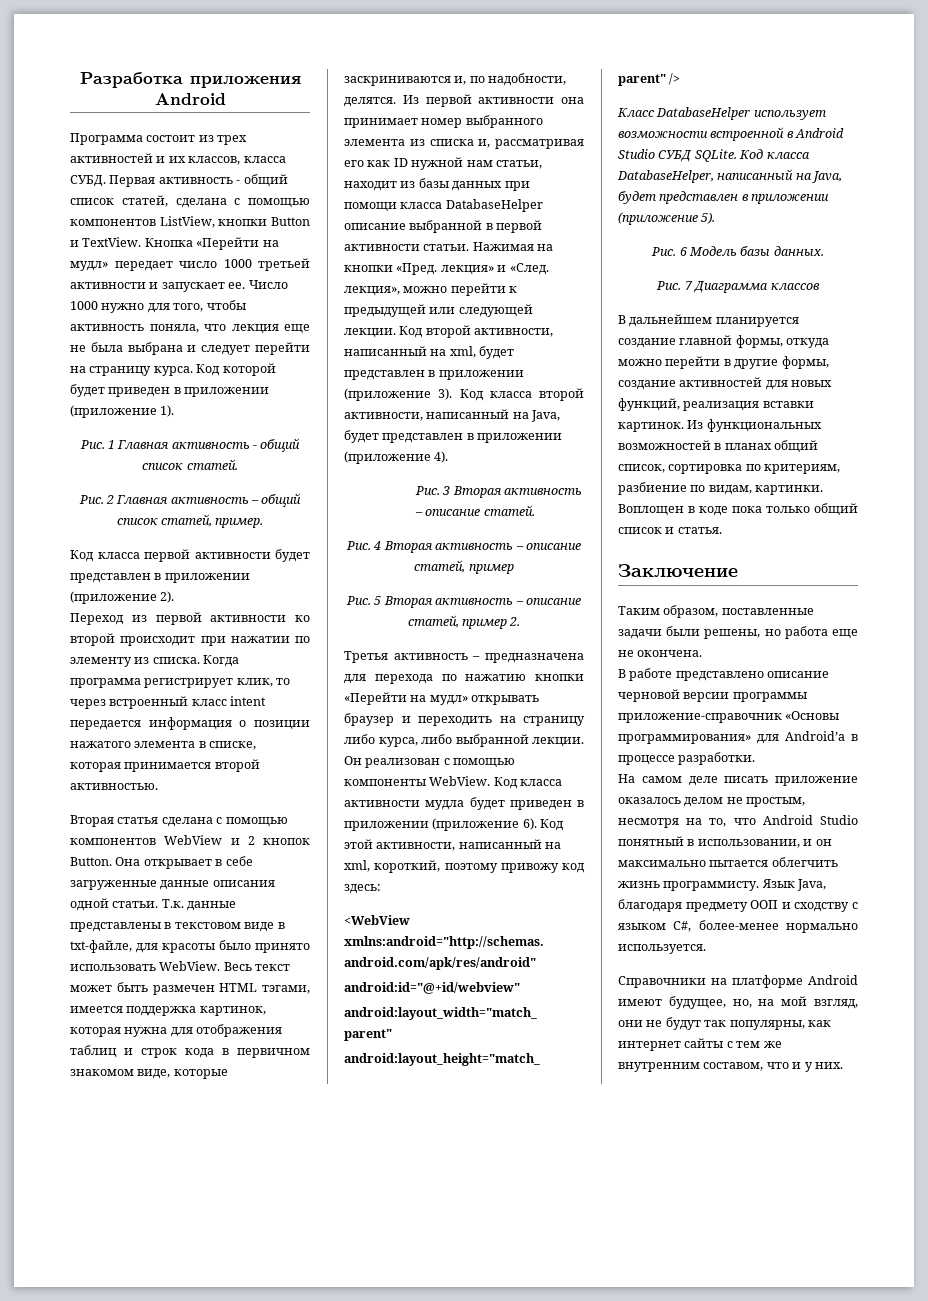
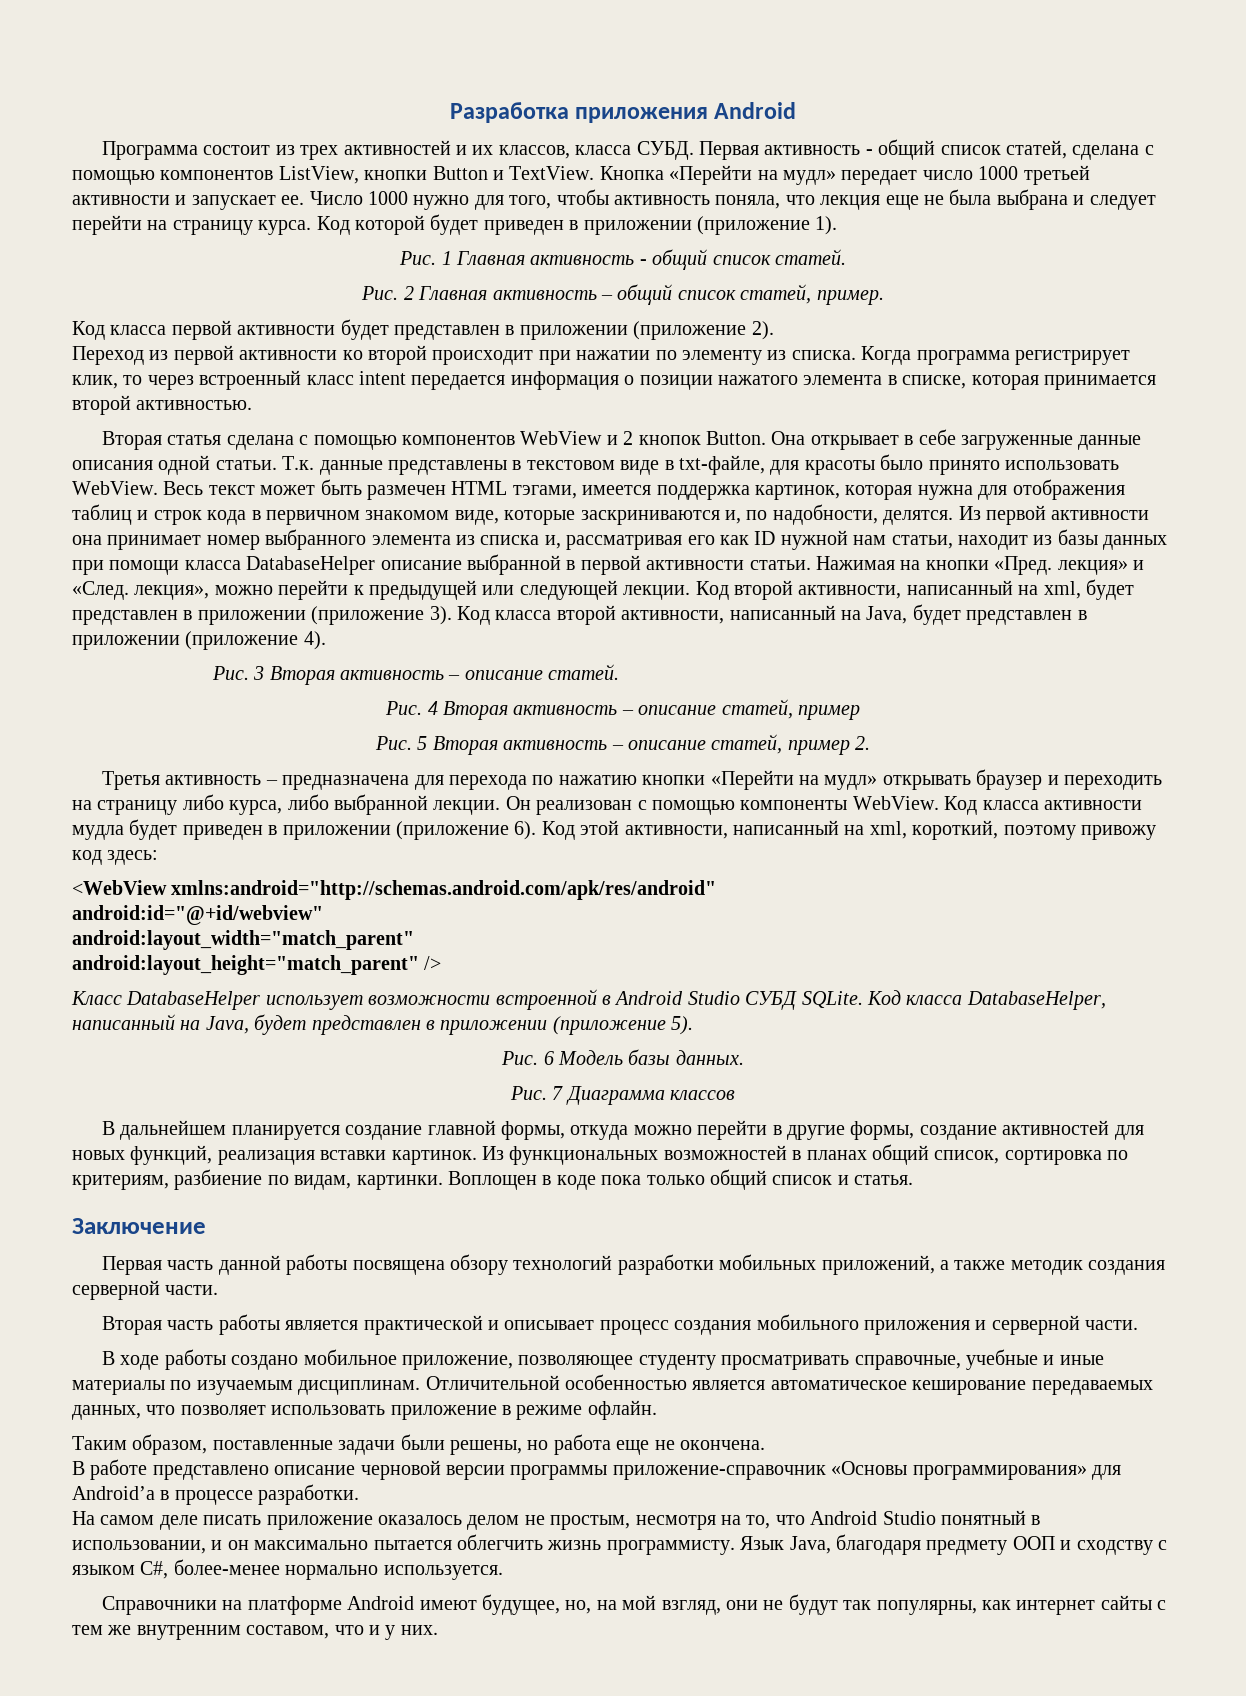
(738, 571) none -> [101,1254,1166,1275] [72,1280,219,1300] [101,1314,1139,1335] [101,1349,1104,1370] [72,1374,1153,1395] [72,1400,657,1420] // Первая часть данной работы посвящена обзору технологий разработки мобильных приложений, а также методик создания серверной части. // Вторая часть работы является практической и описывает процесс создания мобильного приложения и серверной части. // В ходе работы создано мобильное приложение, позволяющее студенту просматривать справочные, учебные и иные материалы по изучаемым дисциплинам. Отличительной особенностью является автоматическое кеширование передаваемых данных, что позволяет использовать приложение в режиме офлайн.

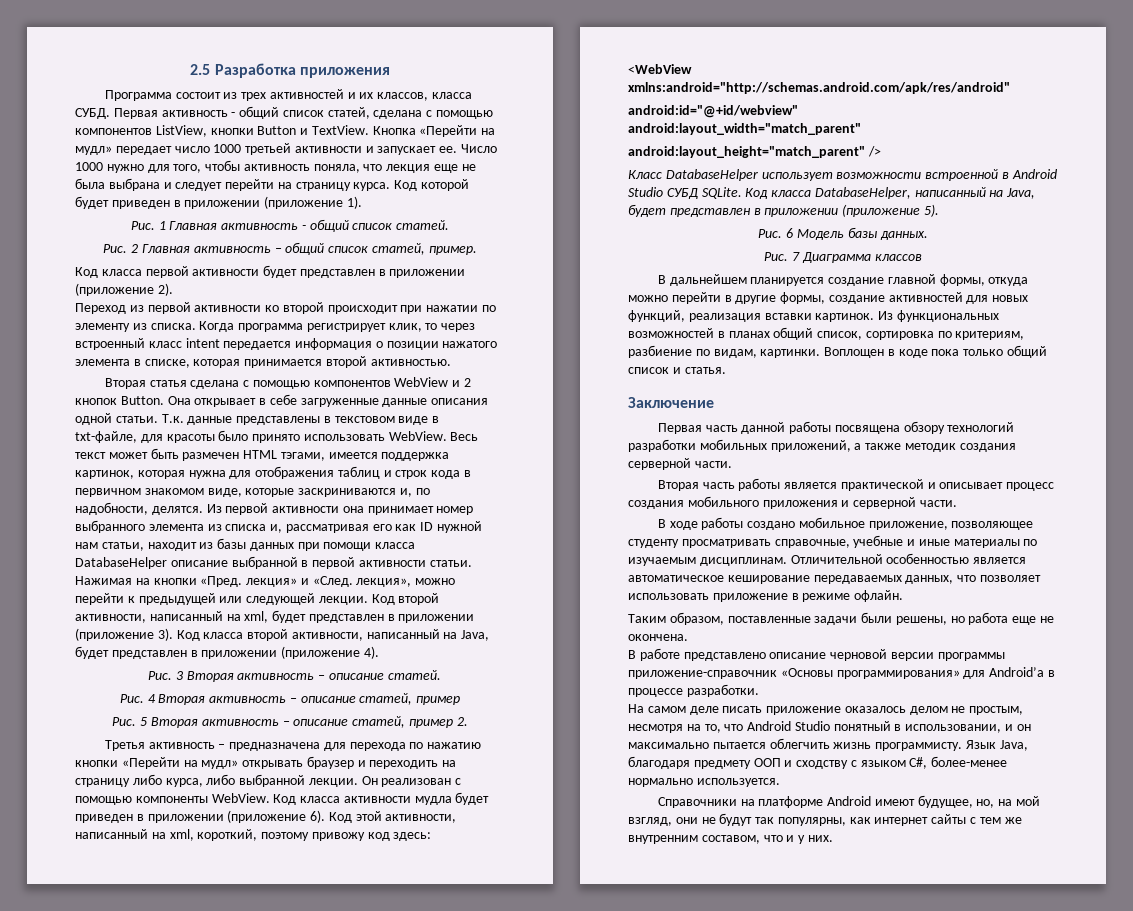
(449, 112) none -> [190,64,211,75] 2.5
[714,102,797,119] Android -> (390, 72) none

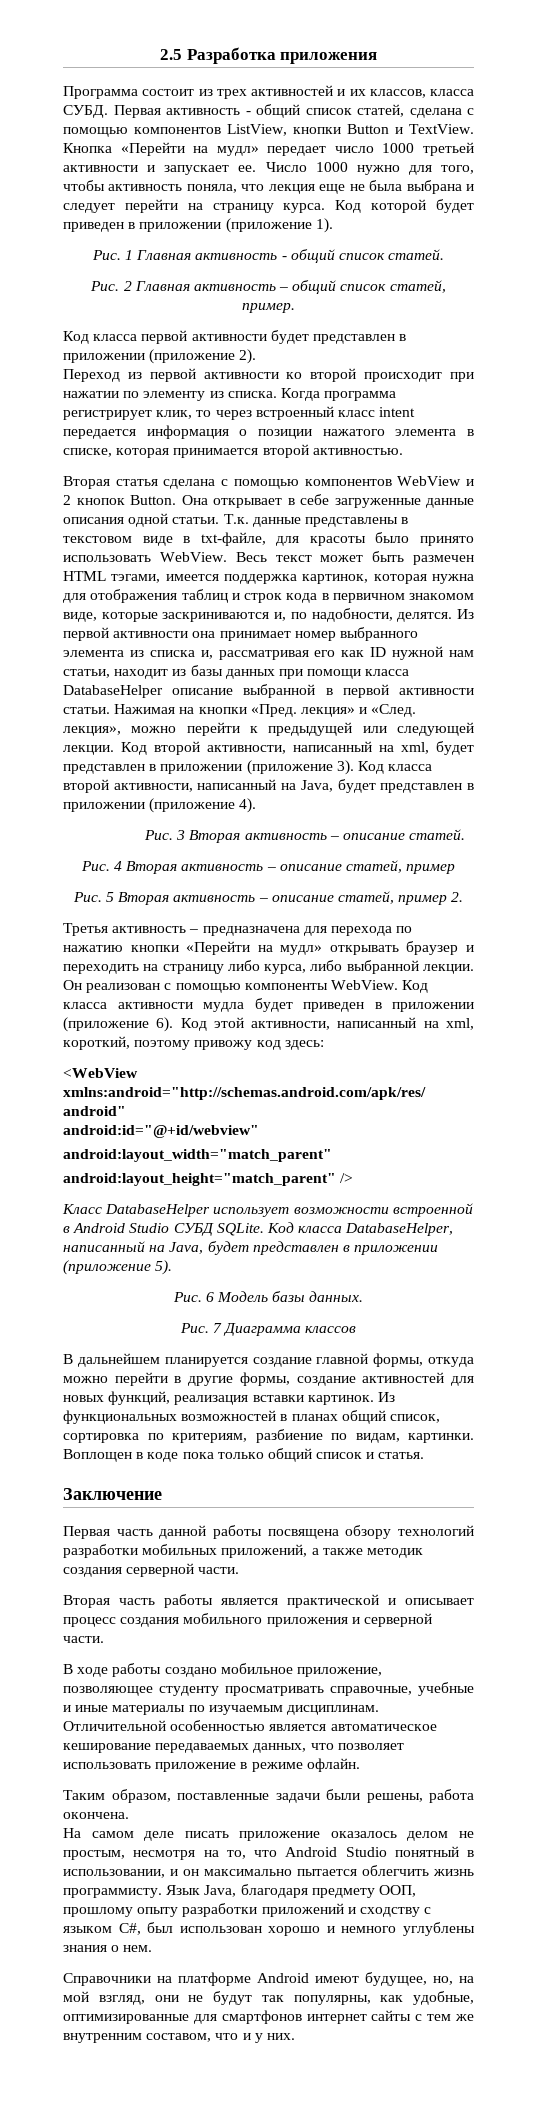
[950,612,1055,625] [628,634,688,641] [628,648,1005,661] [628,667,1055,679] [628,684,759,697] но работа еще не окончена. // В работе представлено описание черновой версии программы приложение-справочник «Основы программирования» для Android’a в процессе разработки. -> [429,1789,474,1803] [63,1812,129,1819] работа окончена.
[753,758,781,767] ООП -> [378,1885,416,1897] [63,1903,344,1917] ООП, прошлому опыту разработки приложений
[931,756,1008,767] [628,778,780,787] более-менее нормально используется. -> [147,1922,475,1936] [63,1945,153,1952] был использован хорошо и немного углублены знания о нем.
(871, 820) none -> [413,1991,474,2005] [63,2010,302,2024] удобные, оптимизированные для смартфонов

